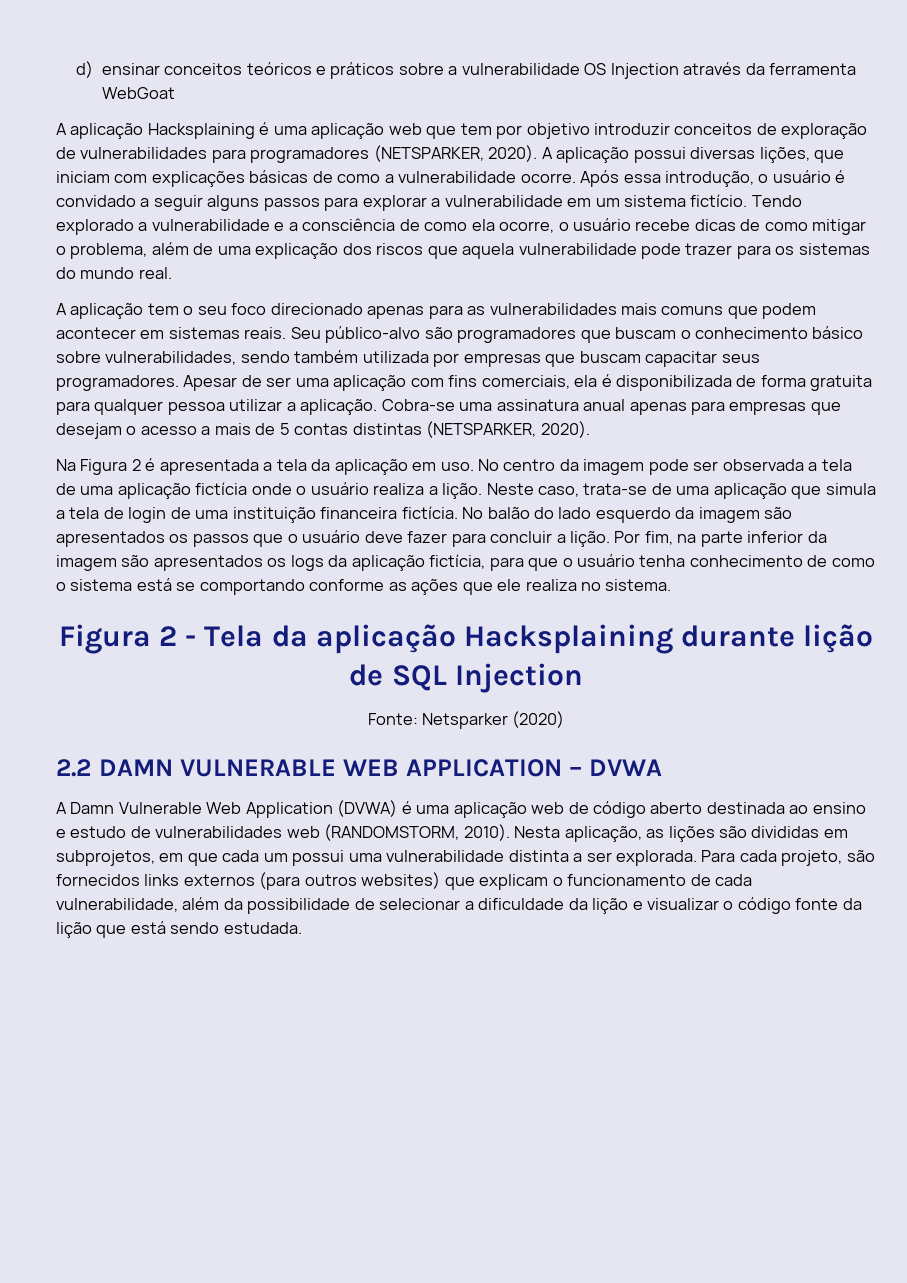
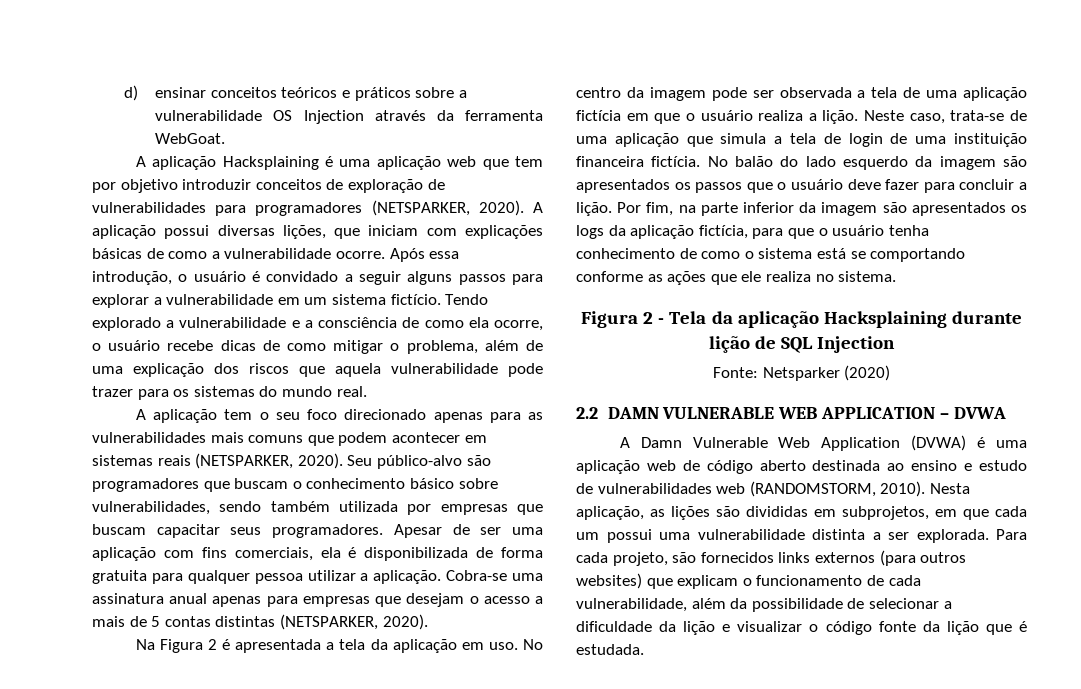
[101,87,175,99] WebGoat -> [155,133,226,144] WebGoat.
[244,327,287,339] reais. -> [157,453,343,469] reais (NETSPARKER, 2020).
[251,483,292,495] onde -> [626,113,681,124] em que
[130,921,220,934] está sendo -> [1018,621,1027,632] é

